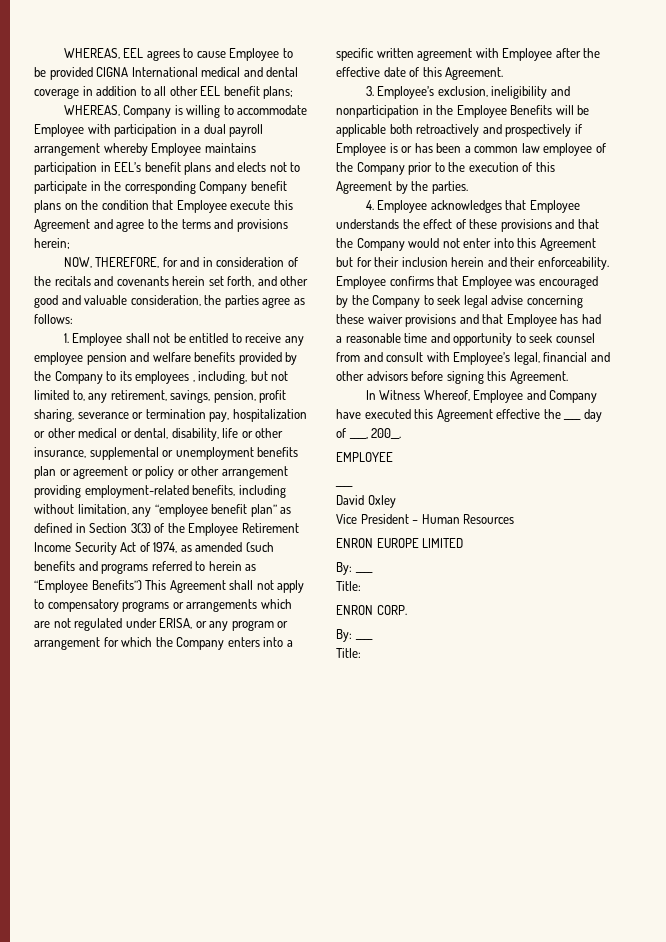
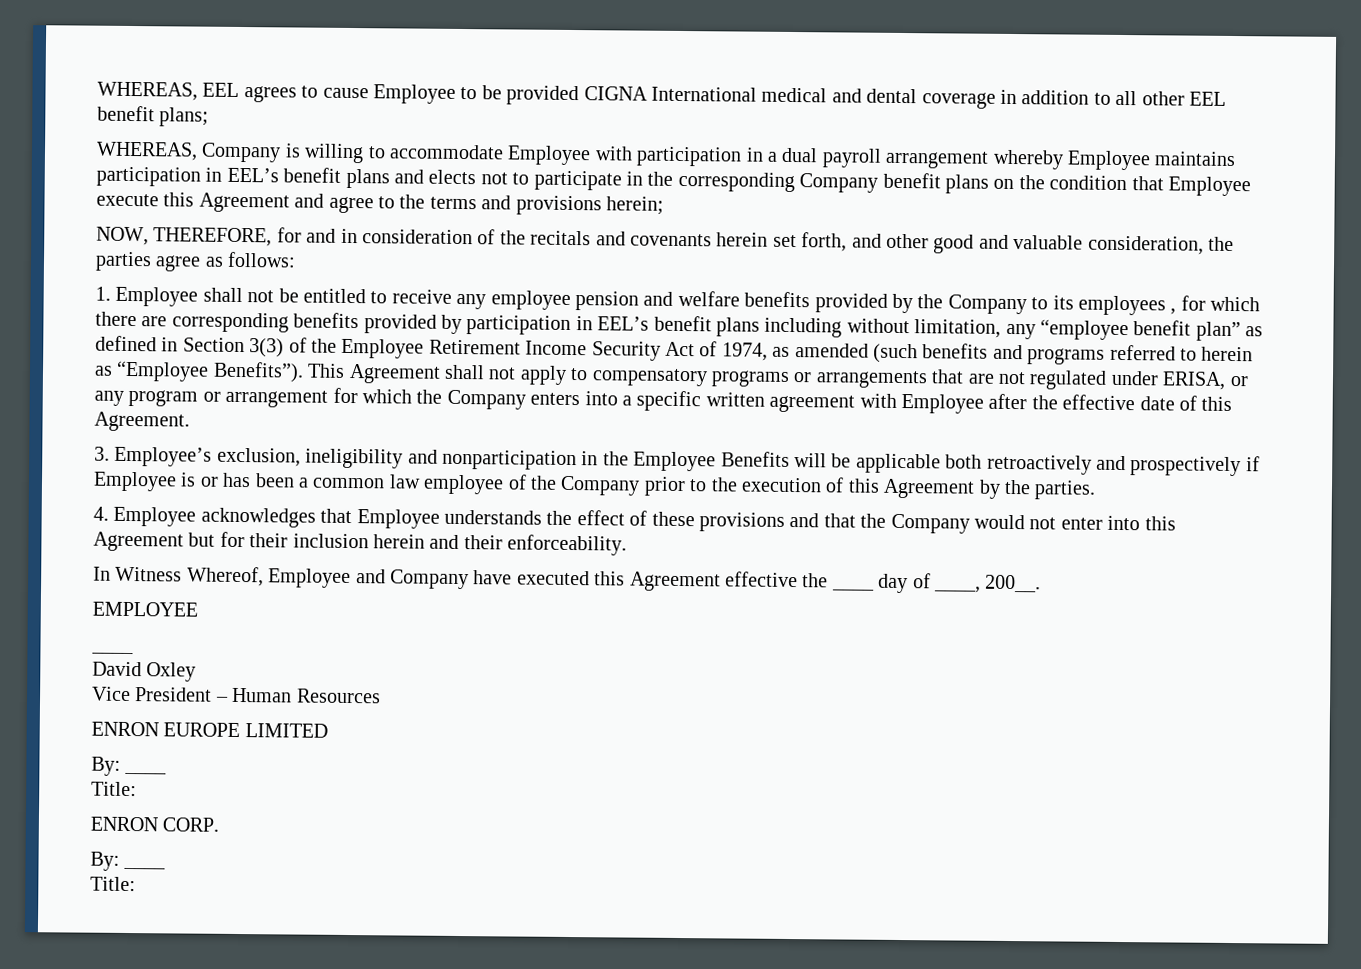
[198,371,289,384] [34,390,287,403] [34,409,307,422] [34,428,284,441] [34,447,299,460] [34,466,288,479] [34,485,236,498] including, but not limited to, any retirement, savings, pension, profit sharing, severance or termination pay, hospitalization or other medical or dental, disability, life or other insurance, supplemental or unemployment benefits plan or agreement or policy or other arrangement providing employment-related benefits, -> [1180,295,1261,312] [95,311,760,337] for which there are corresponding benefits provided by participation in EEL’s benefit plans
[91,580,142,590] Benefits”) -> [212,361,304,383] Benefits”).
[260,599,292,609] which -> [931,369,965,384] that
[336,276,598,289] [336,295,583,308] [336,314,601,327] [336,333,595,346] [336,352,610,365] [336,371,568,384] Employee confirms that Employee was encouraged by the Company to seek legal advise concerning these waiver provisions and that Employee has had a reasonable time and opportunity to seek counsel from and consult with Employee’s legal, financial and other advisors before signing this Agreement. -> (628, 545) none

